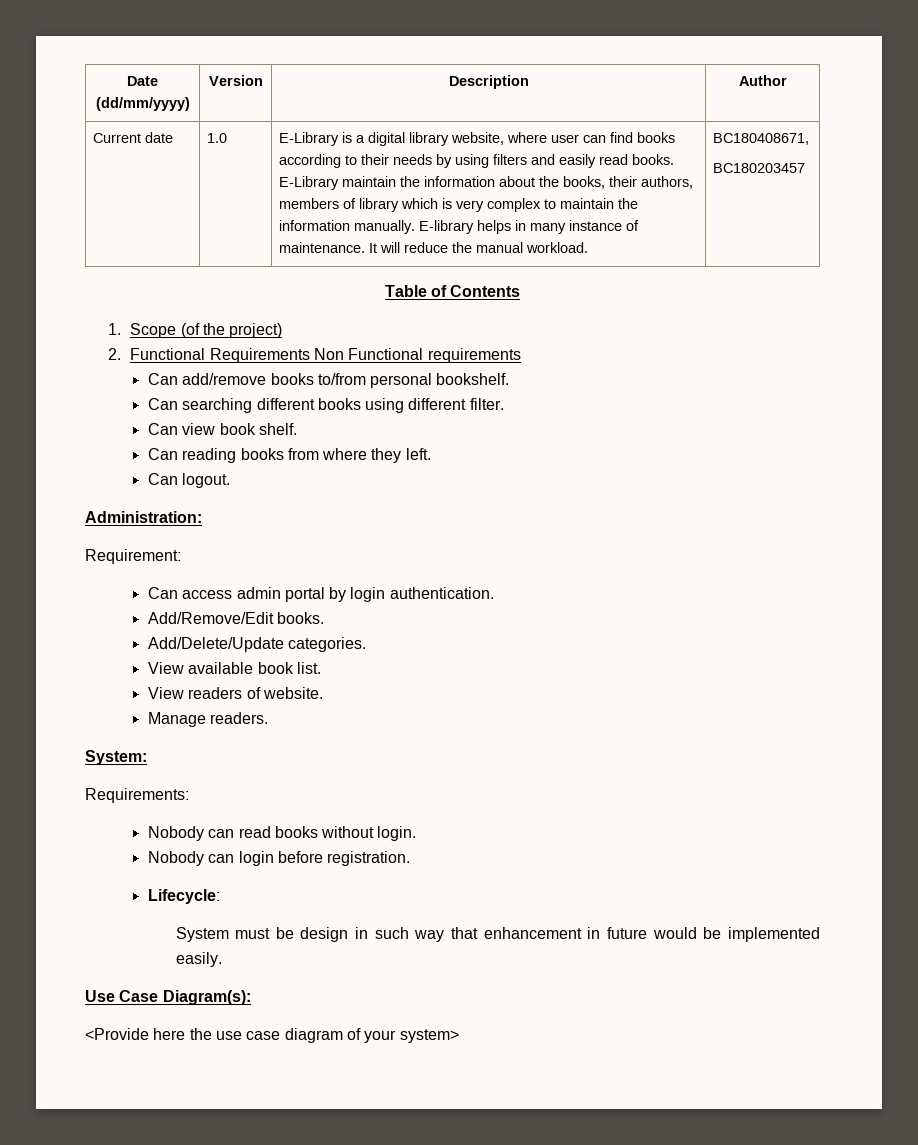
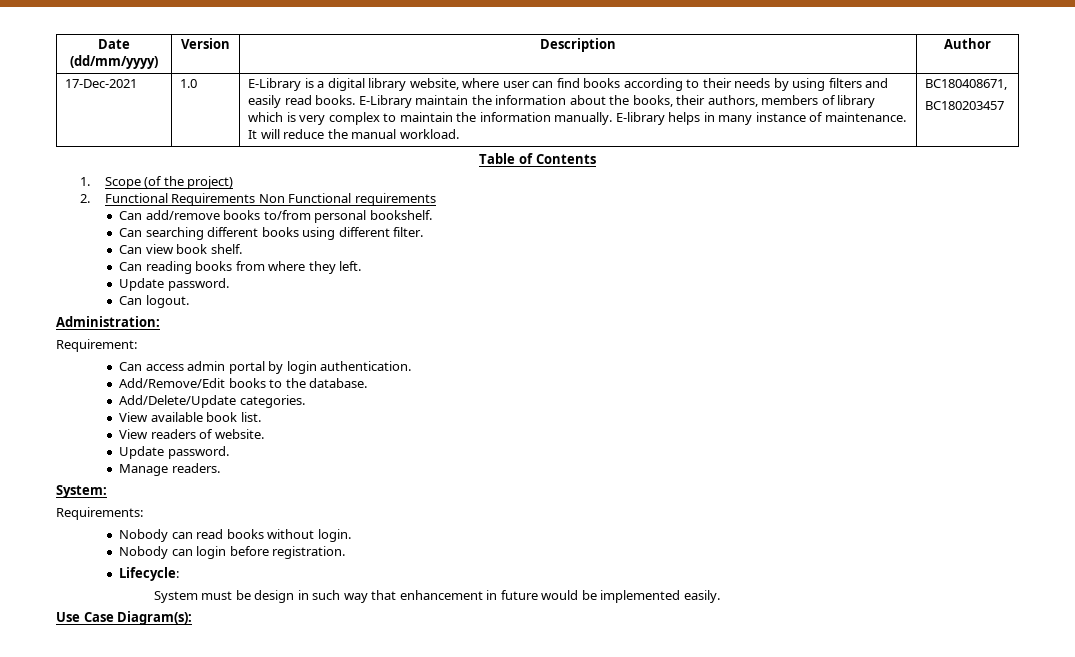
[93,132,174,143] Current date -> [65,79,138,88] 17-Dec-2021
(431, 454) none -> [119,278,229,291] // Update password.
[277,612,325,624] books. -> [228,378,368,388] books to the database.
(323, 693) none -> [119,446,229,459] // Update password.
[85,1028,459,1043] // <Provide here the use case diagram of your system> -> (193, 618) none

